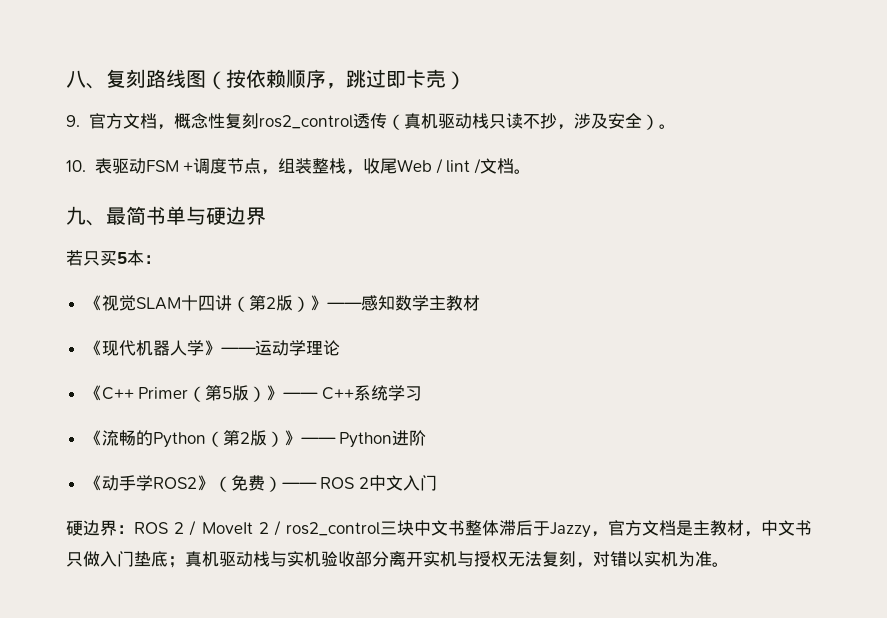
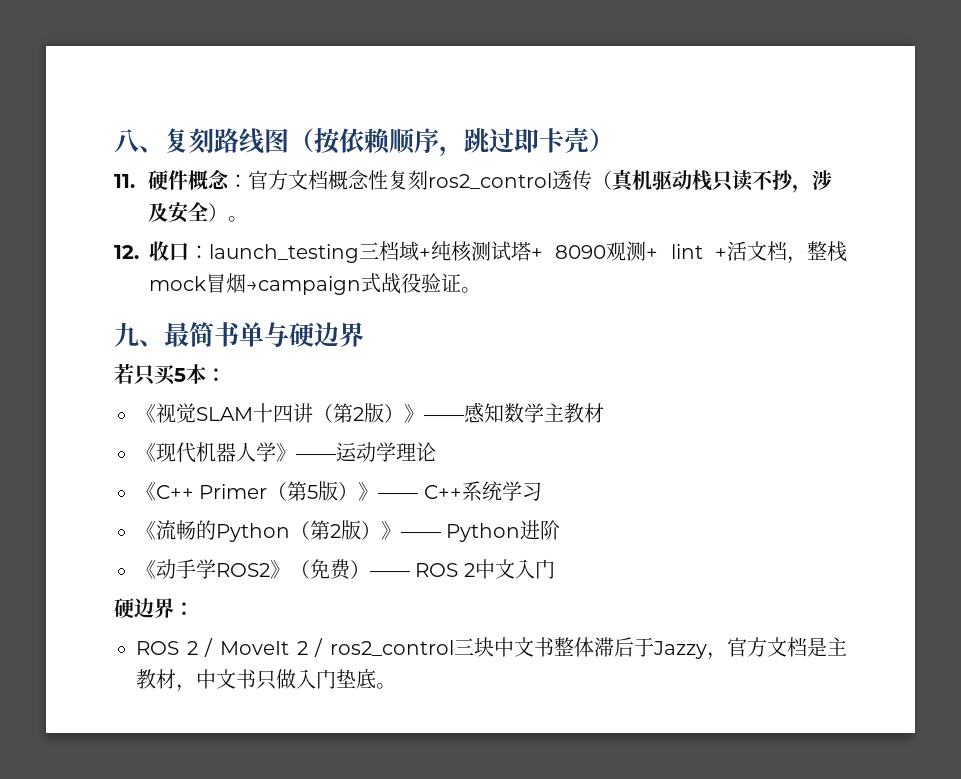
[66,113,174,130] 9.官方文档， -> [114,169,329,190] 11.硬件概念：官方文档
[66,158,514,175] 10.表驱动FSM +调度节点，组装整栈，收尾Web / lint /文档 -> [114,241,847,264] [149,273,461,295] 12.收口：launch_testing三档域+纯核测试塔+ 8090观测+ lint +活文档，整栈mock冒烟→campaign式战役验证
(134, 529) none -> (194, 609) //
[168,551,712,568] ；真机驱动栈与实机验收部分离开实机与授权无法复刻，对错以实机为准 -> (376, 679) none

